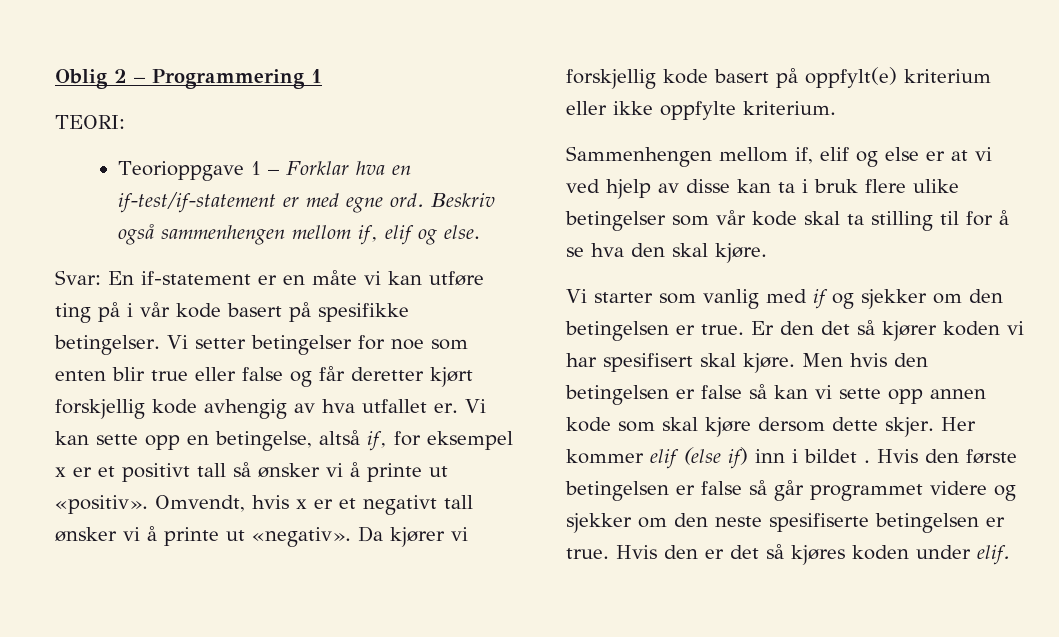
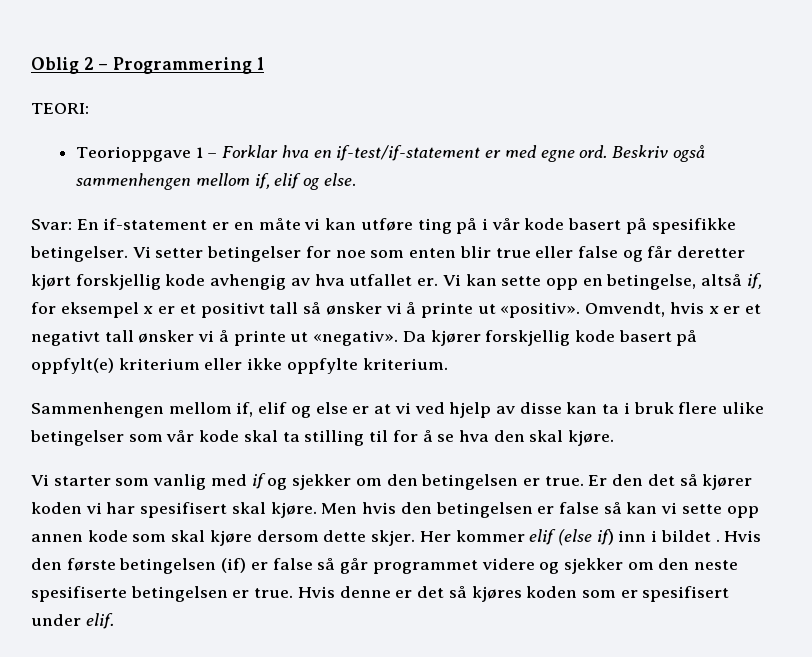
[451,527,468,541] vi -> (481, 338) none
(669, 491) none -> [221,558,247,573] (if)
[664,545,698,559] den -> [339,586,391,598] denne
(909, 552) none -> [581,586,730,602] som er spesifisert

